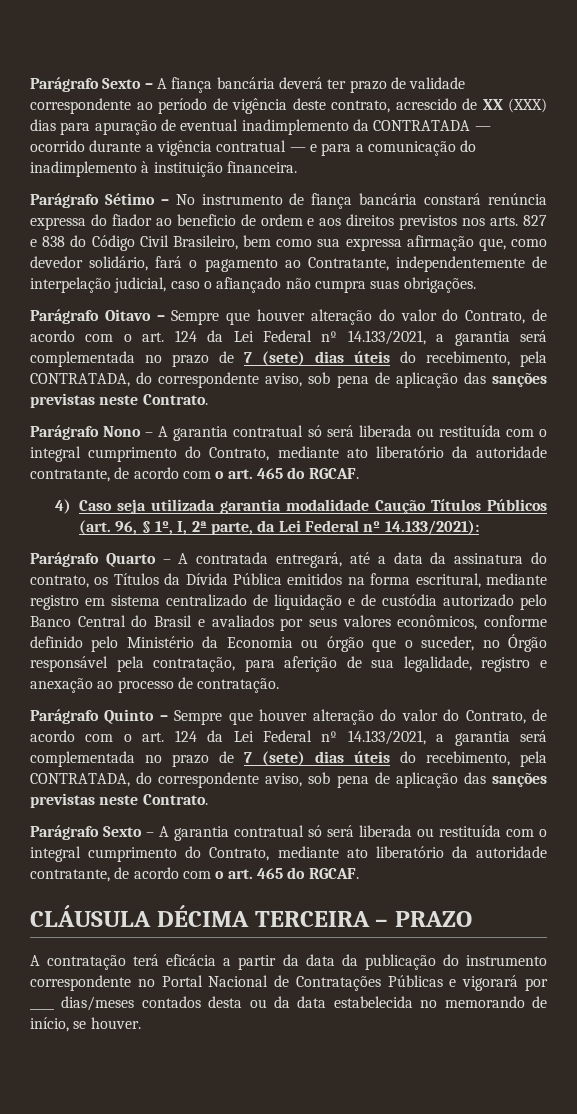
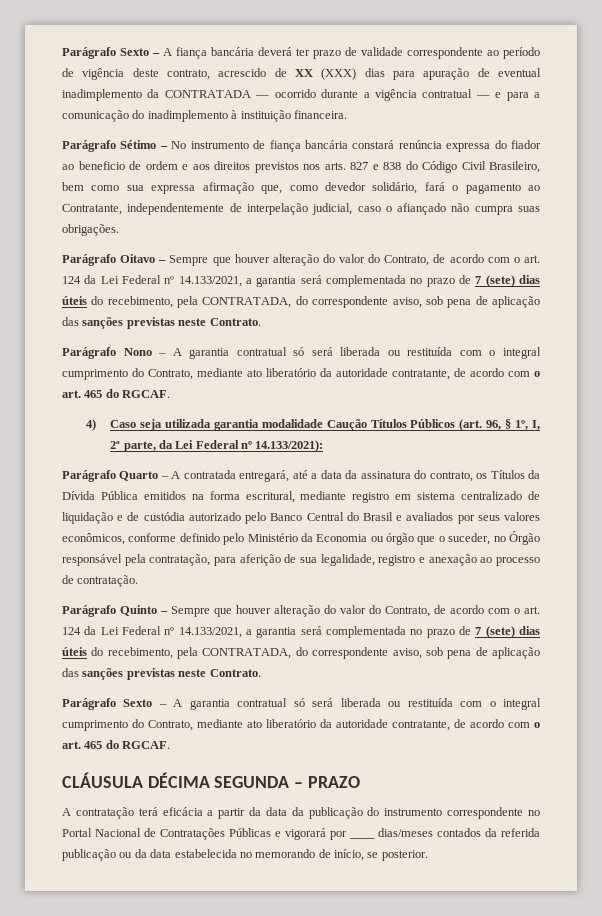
[254,911,370,927] TERCEIRA -> [214,776,290,788] SEGUNDA
[208,996,243,1008] desta -> [485,828,540,837] [62,849,116,861] da referida publicação
[90,1017,141,1029] houver. -> [381,850,428,861] posterior.

